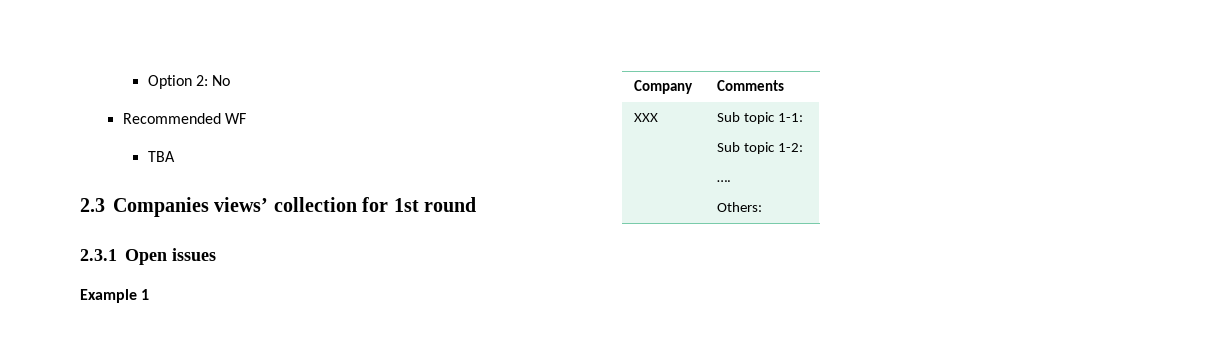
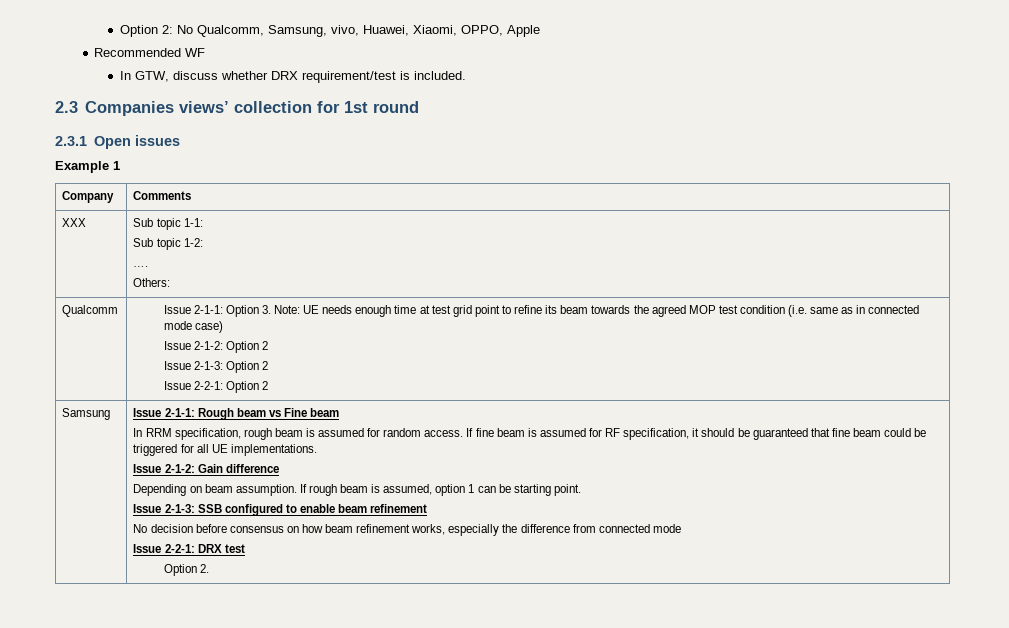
[122,113,246,124] [147,151,175,162] // Recommended WF // TBA -> [196,25,540,37] [94,48,206,57] [119,71,466,83] Qualcomm, Samsung, vivo, Huawei, Xiaomi, OPPO, Apple // Recommended WF // In GTW, discuss whether DRX requirement/test is included.
(763, 207) none -> [62,305,119,317] [163,305,920,317] [163,321,223,333] [163,341,268,353] [163,361,268,373] [163,381,268,393] [62,408,111,420] [133,408,340,420] [133,428,927,440] [133,444,317,456] [133,464,279,473] [133,484,581,496] [133,504,428,516] [133,524,681,536] [133,544,245,553] [163,564,209,576] // Qualcomm | Issue 2-1-1: Option 3. Note: UE needs enough time at test grid point to refine its beam towards the agreed MOP test condition (i.e. same as in connected mode case) // Issue 2-1-2: Option 2 // Issue 2-1-3: Option 2 // Issue 2-2-1: Option 2 // Samsung | Issue 2-1-1: Rough beam vs Fine beam // In RRM specification, rough beam is assumed for random access. If fine beam is assumed for RF specification, it should be guaranteed that fine beam could be triggered for all UE implementations. // Issue 2-1-2: Gain difference // Depending on beam assumption. If rough beam is assumed, option 1 can be starting point. // Issue 2-1-3: SSB configured to enable beam refinement // No decision before consensus on how beam refinement works, especially the difference from connected mode // Issue 2-2-1: DRX test // Option 2.

